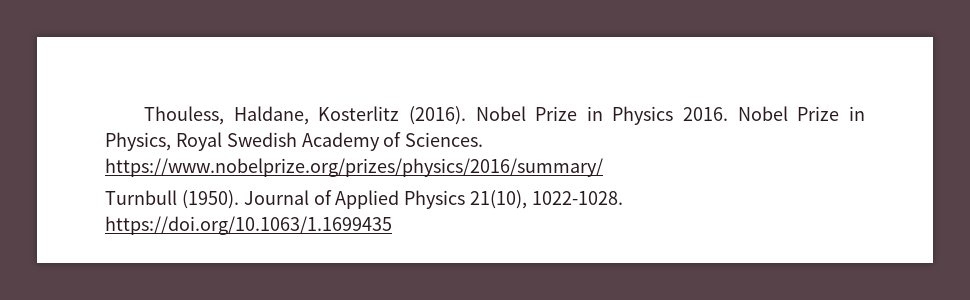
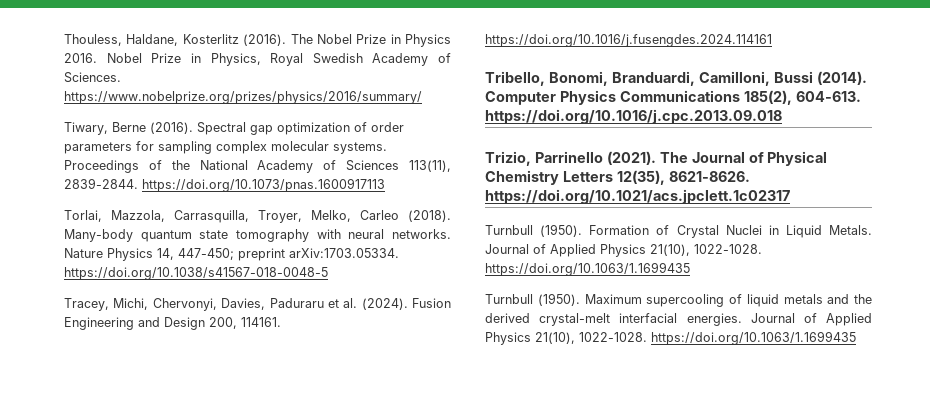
(466, 115) none -> [290,34,313,44] The
[105,190,624,209] [105,216,392,235] Turnbull (1950). Journal of Applied Physics 21(10), 1022-1028. https://doi.org/10.1063/1.1699435 -> [64,122,404,135] [64,141,387,154] [64,160,451,173] [64,178,385,192] [64,210,451,223] [64,229,451,242] [64,248,399,261] [64,267,328,280] [64,298,451,311] [64,317,281,330] [485,34,772,47] [485,71,867,86] [485,90,861,105] [485,109,782,124] [485,151,828,166] [485,170,750,185] [485,189,790,204] [485,224,872,238] [485,244,762,257] [485,262,690,276] [485,293,872,307] [485,313,872,326] [485,331,856,345] Tiwary, Berne (2016). Spectral gap optimization of order parameters for sampling complex molecular systems. Proceedings of the National Academy of Sciences 113(11), 2839-2844. https://doi.org/10.1073/pnas.1600917113 // Torlai, Mazzola, Carrasquilla, Troyer, Melko, Carleo (2018). Many-body quantum state tomography with neural networks. Nature Physics 14, 447-450; preprint arXiv:1703.05334. https://doi.org/10.1038/s41567-018-0048-5 // Tracey, Michi, Chervonyi, Davies, Paduraru et al. (2024). Fusion Engineering and Design 200, 114161. https://doi.org/10.1016/j.fusengdes.2024.114161 // Tribello, Bonomi, Branduardi, Camilloni, Bussi (2014). Computer Physics Communications 185(2), 604-613. https://doi.org/10.1016/j.cpc.2013.09.018 // Trizio, Parrinello (2021). The Journal of Physical Chemistry Letters 12(35), 8621-8626. https://doi.org/10.1021/acs.jpclett.1c02317 // Turnbull (1950). Formation of Crystal Nuclei in Liquid Metals. Journal of Applied Physics 21(10), 1022-1028. https://doi.org/10.1063/1.1699435 // Turnbull (1950). Maximum supercooling of liquid metals and the derived crystal-melt interfacial energies. Journal of Applied Physics 21(10), 1022-1028. https://doi.org/10.1063/1.1699435

